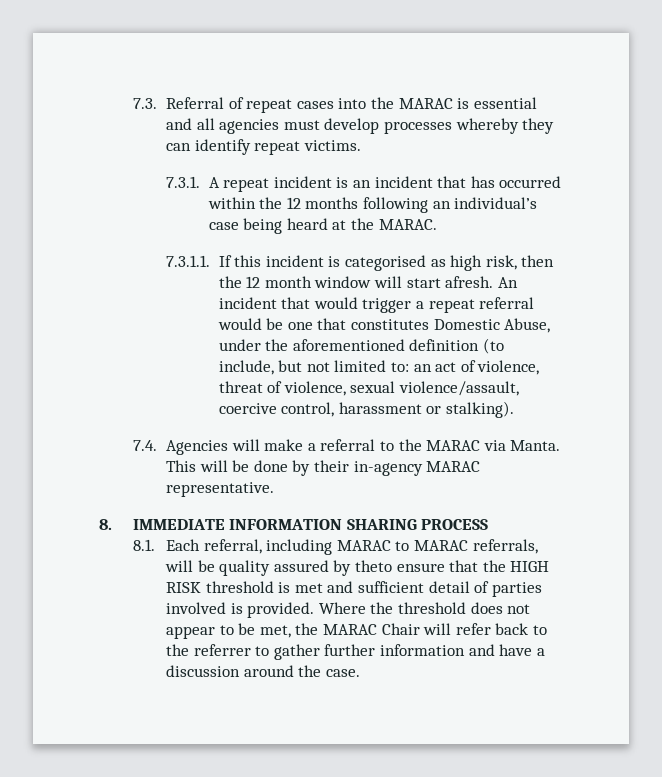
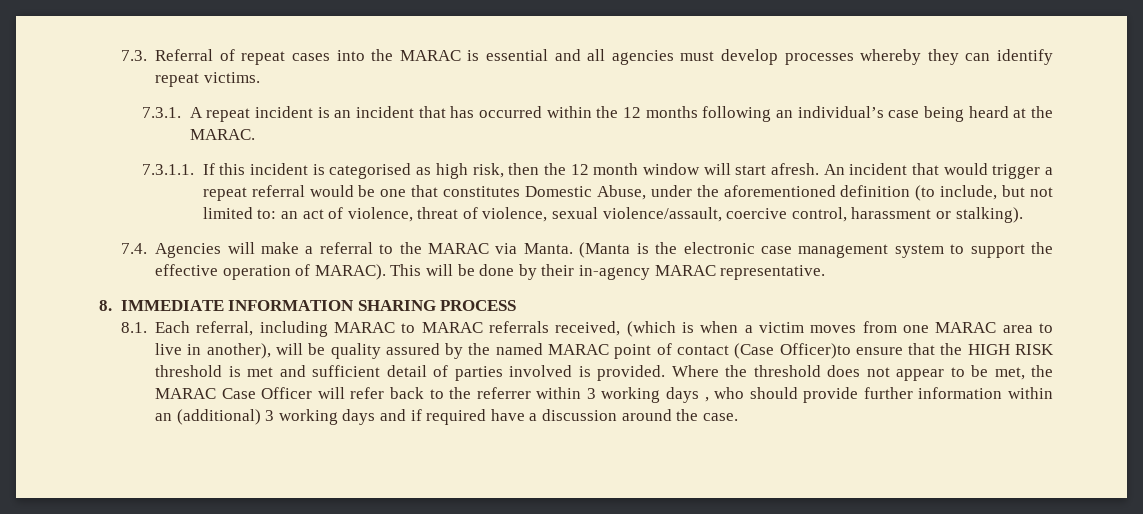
(561, 445) none -> [579,242,1053,258] [155,264,386,280] (Manta is the electronic case management system to support the effective operation of MARAC).
[472,539,538,554] referrals, -> [489,321,1053,337] [155,343,271,359] referrals received, (which is when a victim moves from one MARAC area to live in another),
[355,560,393,572] theto -> [468,343,851,359] the named MARAC point of contact (Case Officer)to
[381,623,420,635] Chair -> [221,387,313,399] Case Officer
[255,644,495,660] to gather further information and -> [536,387,1054,403] [155,409,487,425] within 3 working days , who should provide further information within an (additional) 3 working days and if required

